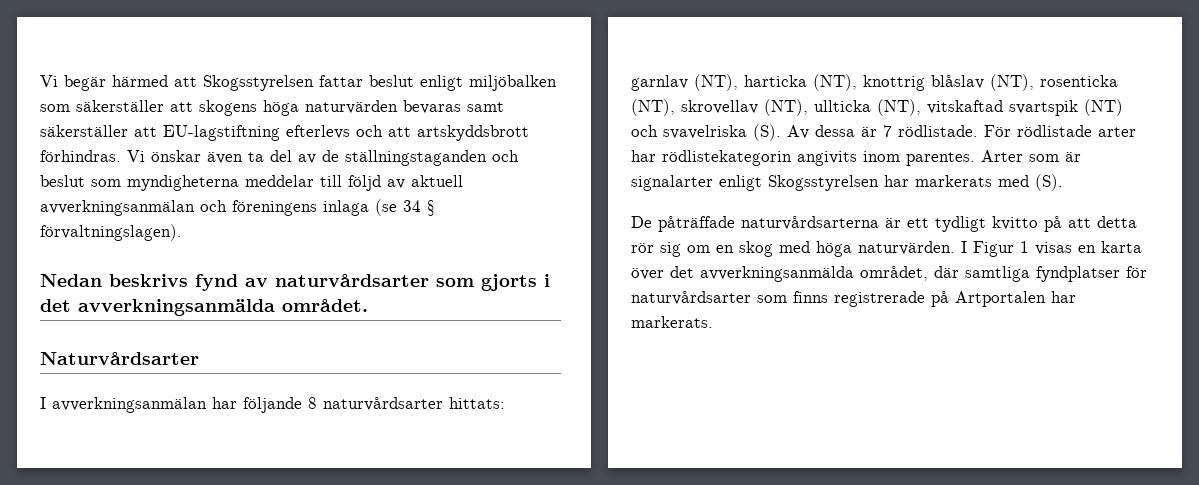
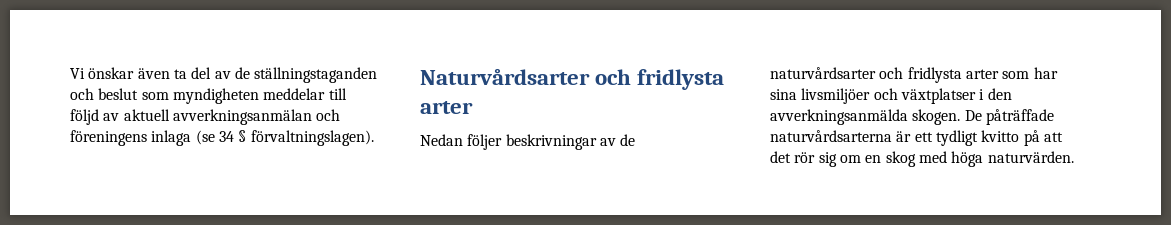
[40,75,557,91] [40,100,504,116] [40,125,529,141] [40,150,145,162] Vi begär härmed att Skogsstyrelsen fattar beslut enligt miljöbalken som säkerställer att skogens höga naturvärden bevaras samt säkerställer att EU-lagstiftning efterlevs och att artskyddsbrott förhindras. Vi -> [70,68,85,79] Vi
[127,175,239,191] myndigheterna -> [172,88,259,104] myndigheten
[40,274,550,291] [40,299,368,316] [40,352,199,365] [40,397,505,413] [631,74,1118,91] [631,99,1123,116] [631,124,1136,141] [631,150,1081,166] [631,174,1063,191] Nedan beskrivs fynd av naturvårdsarter som gjorts i det avverkningsanmälda området. // Naturvårdsarter // I avverkningsanmälan har följande 8 naturvårdsarter hittats: garnlav (NT), harticka (NT), knottrig blåslav (NT), rosenticka (NT), skrovellav (NT), ullticka (NT), vitskaftad svartspik (NT) och svavelriska (S). Av dessa är 7 rödlistade. För rödlistade arter har rödlistekategorin angivits inom parentes. Arter som är signalarter enligt Skogsstyrelsen har markerats med (S). // -> [420,68,725,90] [420,101,473,114] [420,134,636,150] [770,67,1058,83] [770,88,1012,104] [770,109,961,125] Naturvårdsarter och fridlysta arter // Nedan följer beskrivningar av de naturvårdsarter och fridlysta arter som har sina livsmiljöer och växtplatser i den avverkningsanmälda skogen.
[1097,216,1137,228] detta -> [770,151,791,163] det
[961,241,1142,257] [631,266,1147,282] [631,291,1076,307] [631,316,713,328] I Figur 1 visas en karta över det avverkningsanmälda området, där samtliga fyndplatser för naturvårdsarter som finns registrerade på Artportalen har markerats. -> (1074, 157) none

